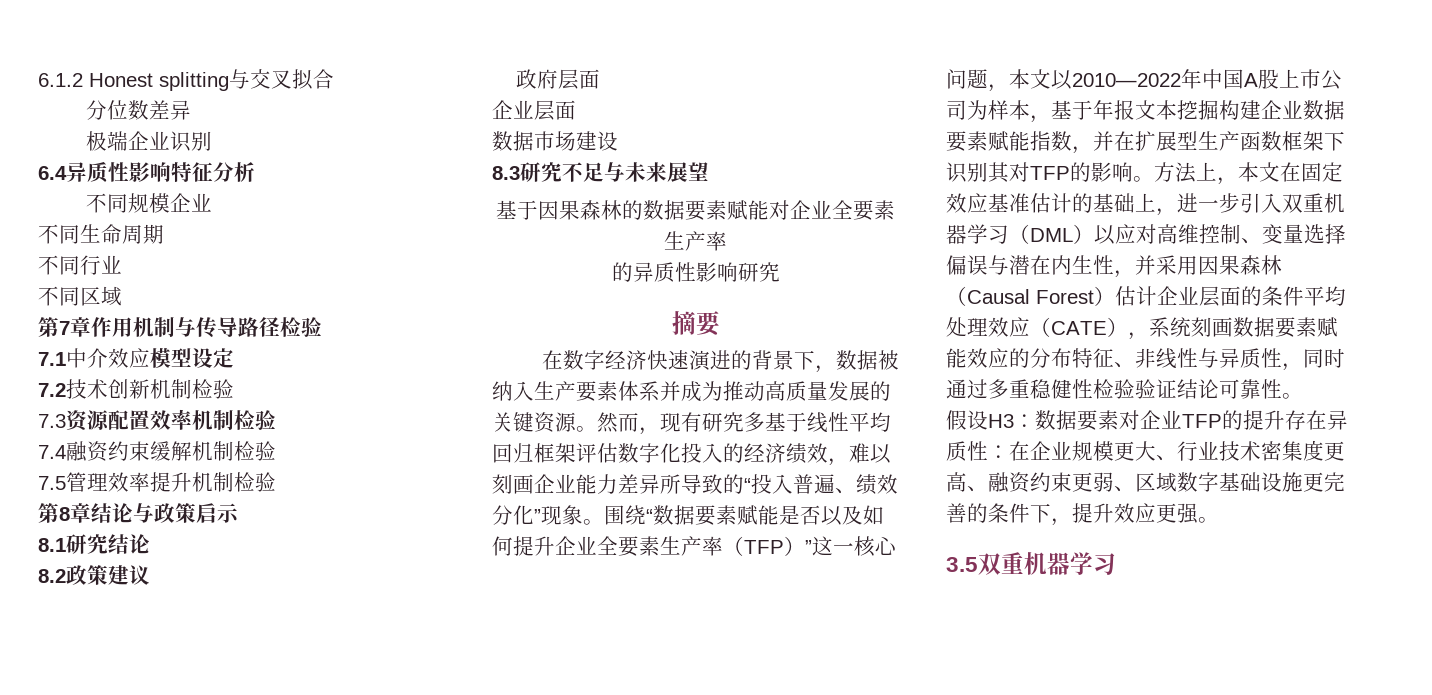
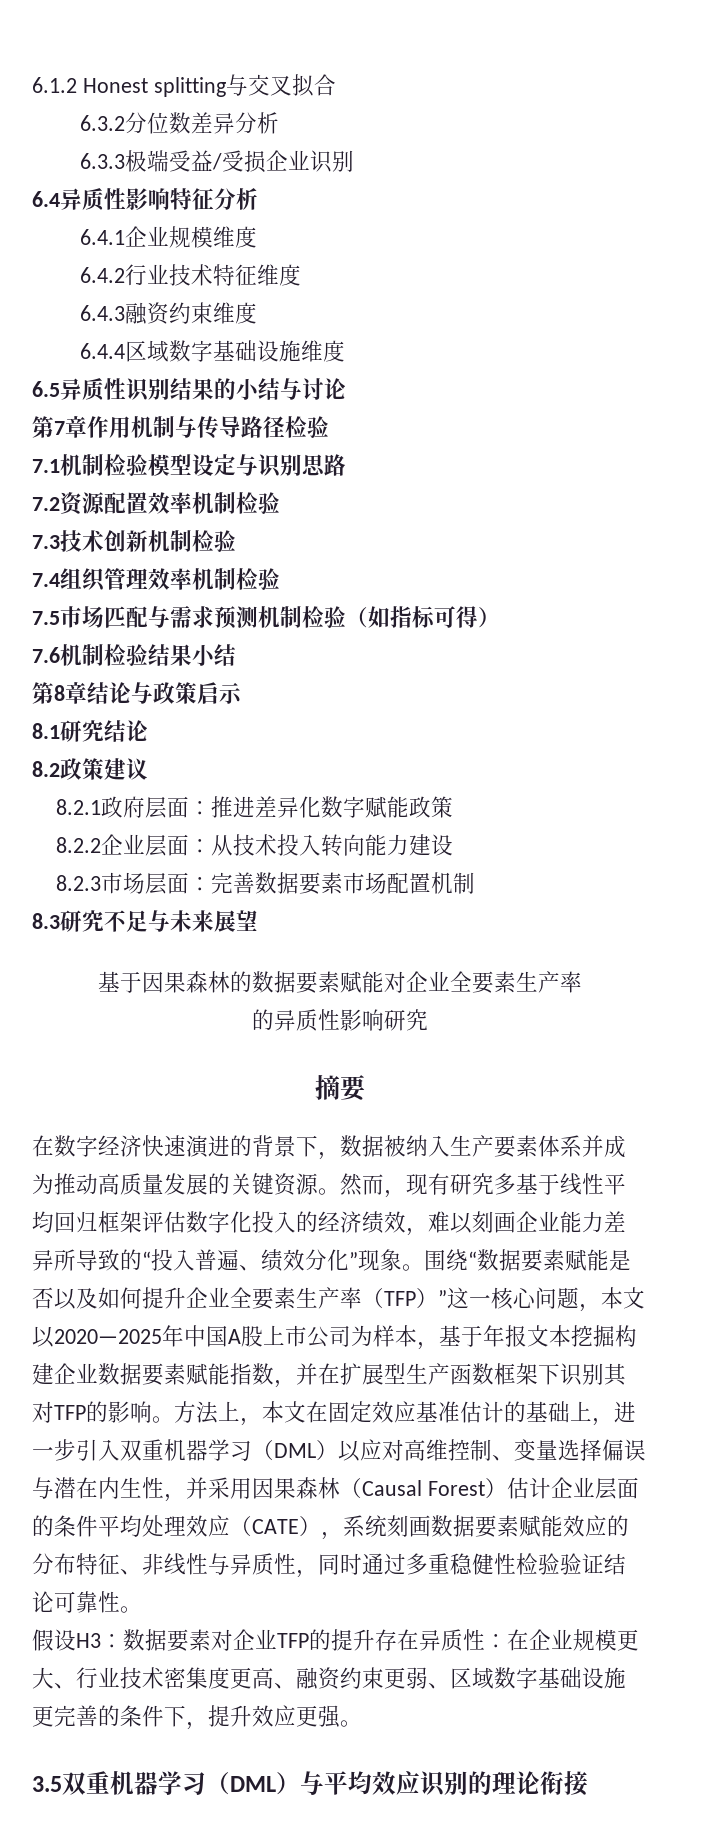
(334, 79) none -> [79,115,125,131] 6.3.2
[85,131,128,151] // 极端 -> [234,112,279,134] [79,150,266,173] 分析 // 6.3.3极端受益/受损
[85,193,212,213] [38,224,164,244] [38,255,122,275] [38,286,122,306] 不同规模企业 // 不同生命周期 // 不同行业 // 不同区域 -> [79,226,257,248] [79,264,301,286] [79,302,257,325] [79,340,345,362] [32,378,346,402] 6.4.1企业规模维度 // 6.4.2行业技术特征维度 // 6.4.3融资约束维度 // 6.4.4区域数字基础设施维度 // 6.5异质性识别结果的小结与讨论
[66,348,150,368] 中介效应 -> [60,454,148,476] 机制检验
(234, 358) none -> [236,454,346,478] 与识别思路
[66,379,234,399] [38,414,66,428] 技术创新机制检验 // 7.3 -> (60, 504) none
[38,441,276,462] [38,472,276,492] 7.4融资约束缓解机制检验 // 7.5管理效率提升机制检验 -> [32,530,236,552] [32,568,280,592] [32,605,500,629] [32,644,236,666] 7.3技术创新机制检验 // 7.4组织管理效率机制检验 // 7.5市场匹配与需求预测机制检验（如指标可得） // 7.6机制检验结果小结
(150, 575) none -> [55,799,101,815] 8.2.1
[492,100,576,121] [492,131,618,151] // 企业层面 // 数据市场建设 -> [188,796,453,818] [55,834,453,857] [55,872,475,895] ：推进差异化数字赋能政策 // 8.2.2企业层面：从技术投入转向能力建设 // 8.2.3市场层面：完善数据要素市场配置机制
[1072,73,1181,87] 2010—2022 -> [54,1329,162,1344] 2020—2025
(1116, 564) none -> [206,1771,588,1797] （DML）与平均效应识别的理论衔接

